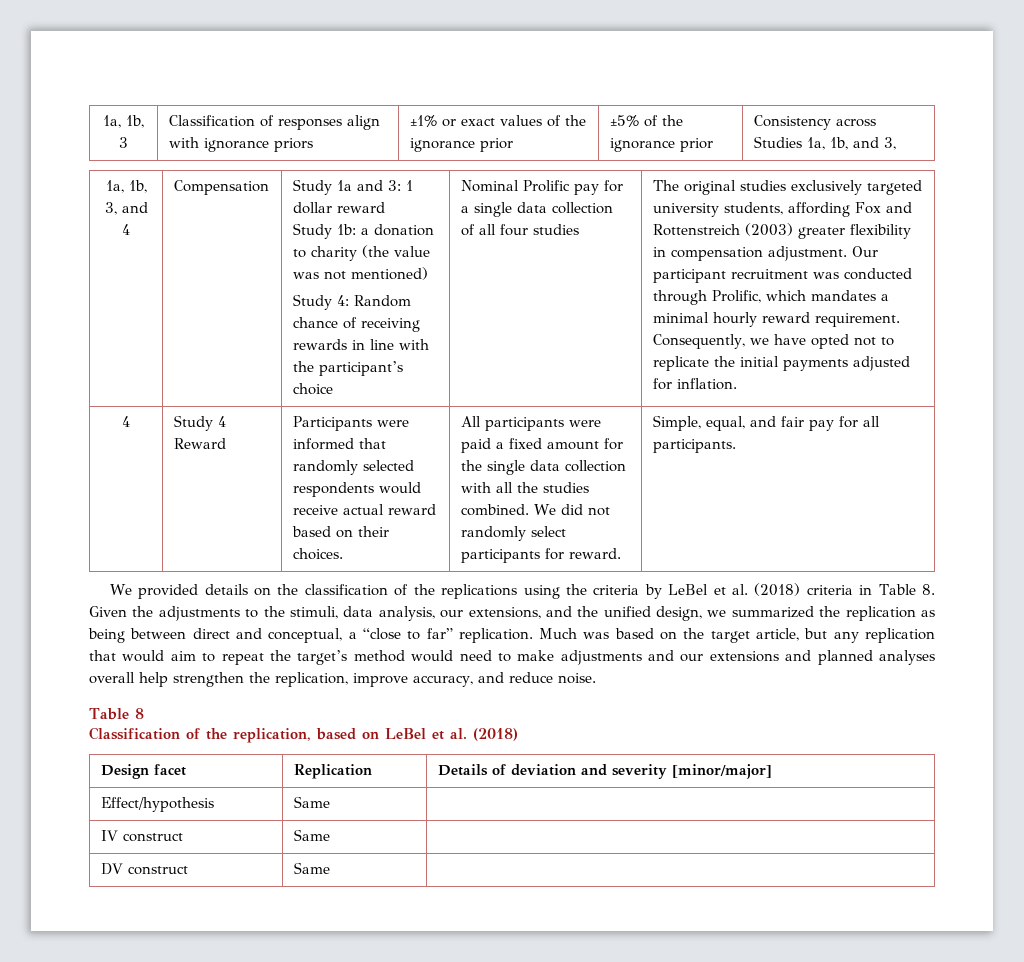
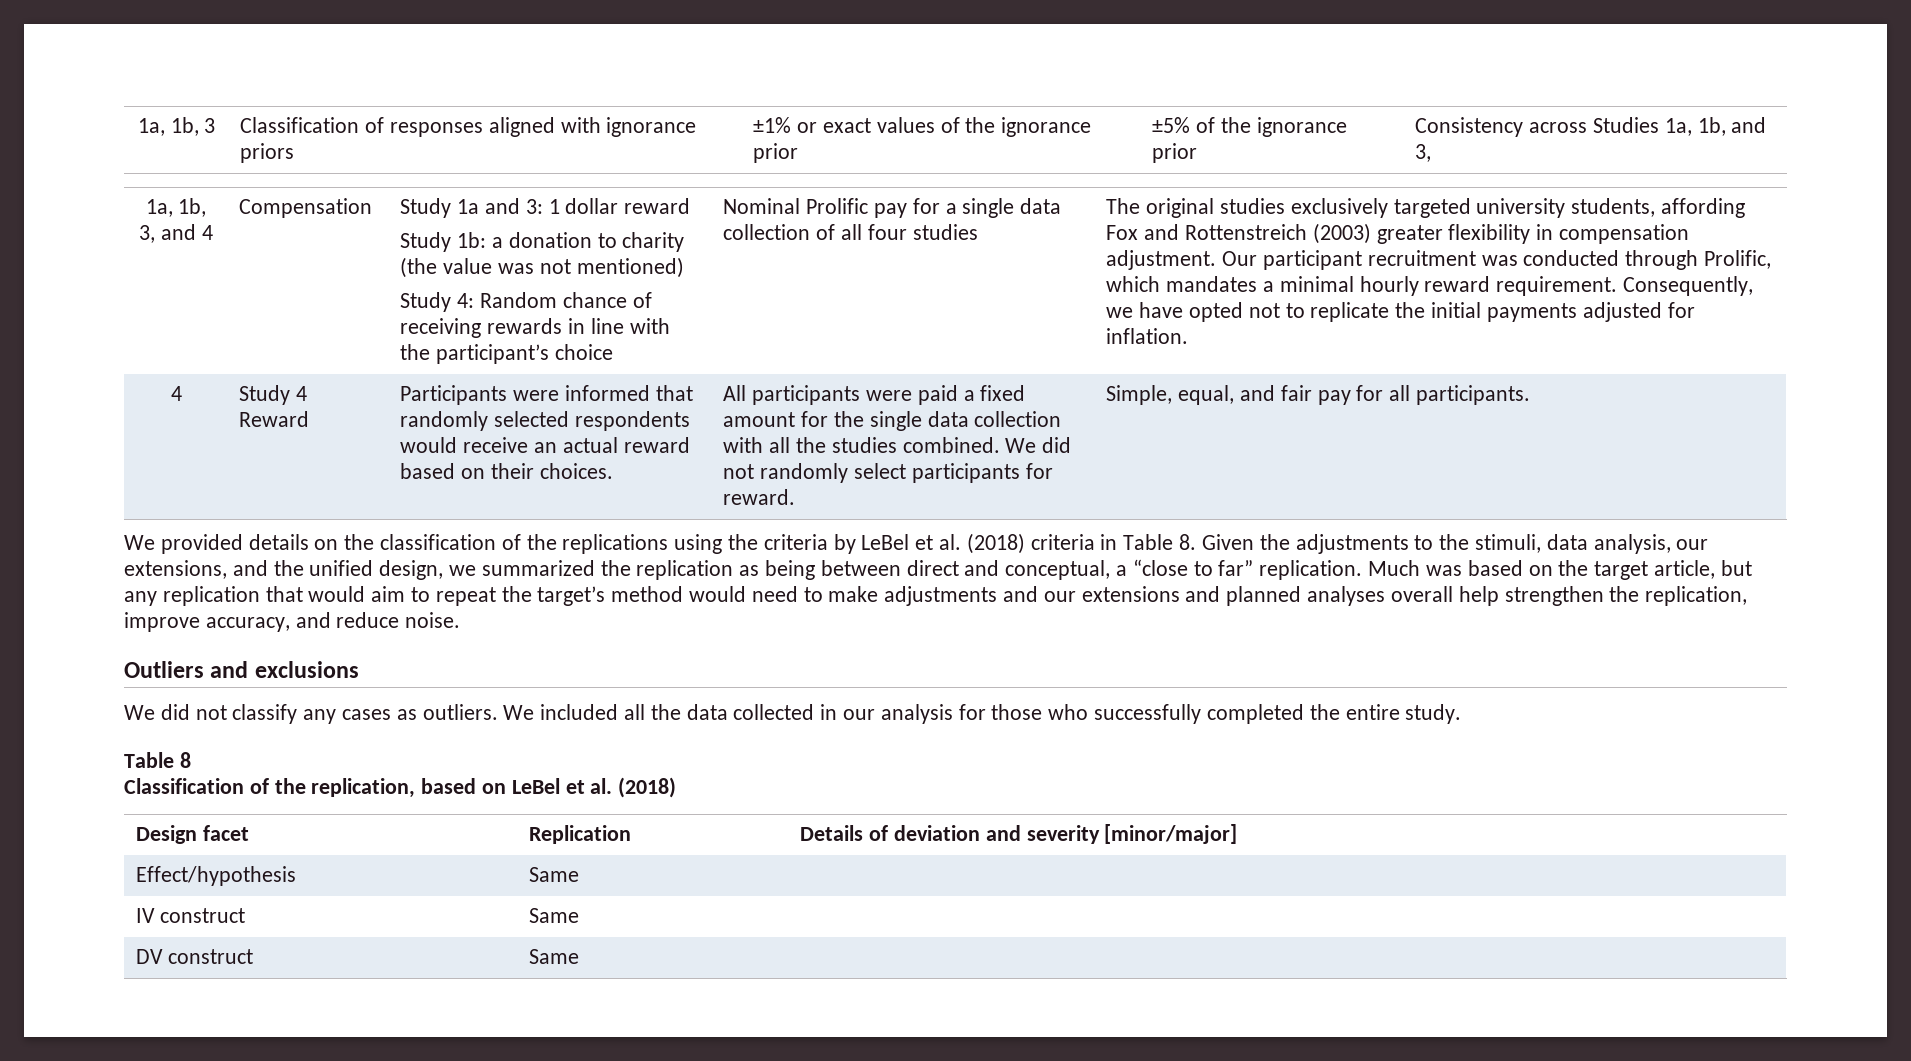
[346,115,380,130] align -> [488,117,555,137] aligned
(338, 510) none -> [534,442,558,453] an
(596, 678) none -> [124,661,359,678] [124,704,1462,724] // Outliers and exclusions // We did not classify any cases as outliers. We included all the data collected in our analysis for those who successfully completed the entire study.

